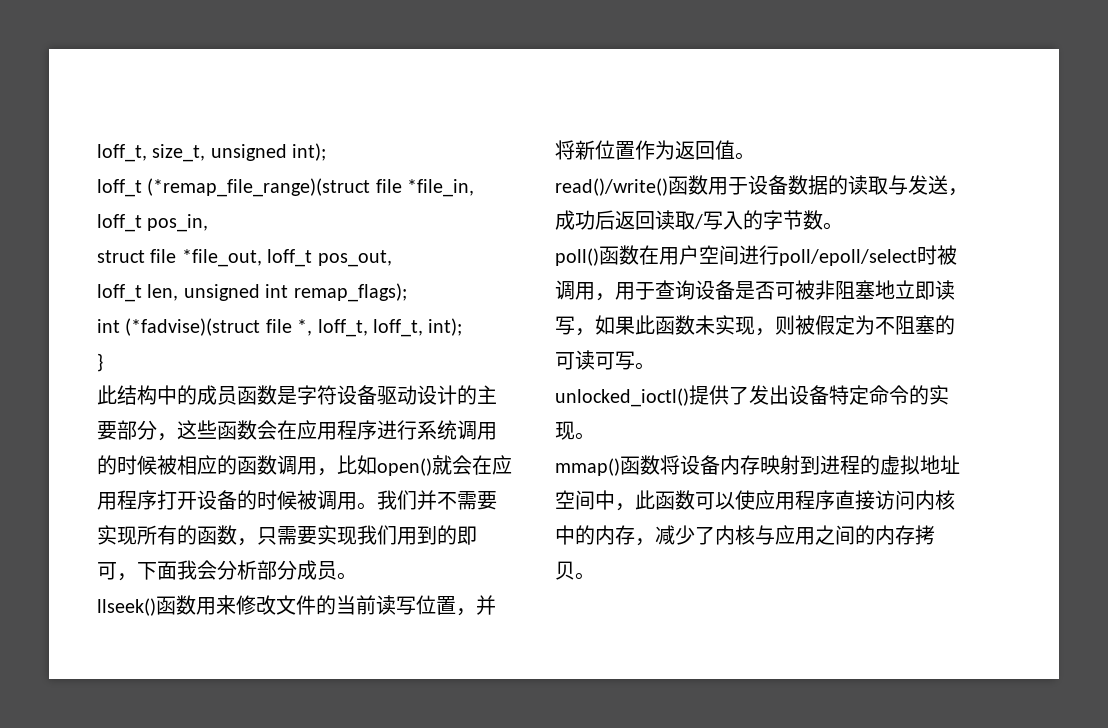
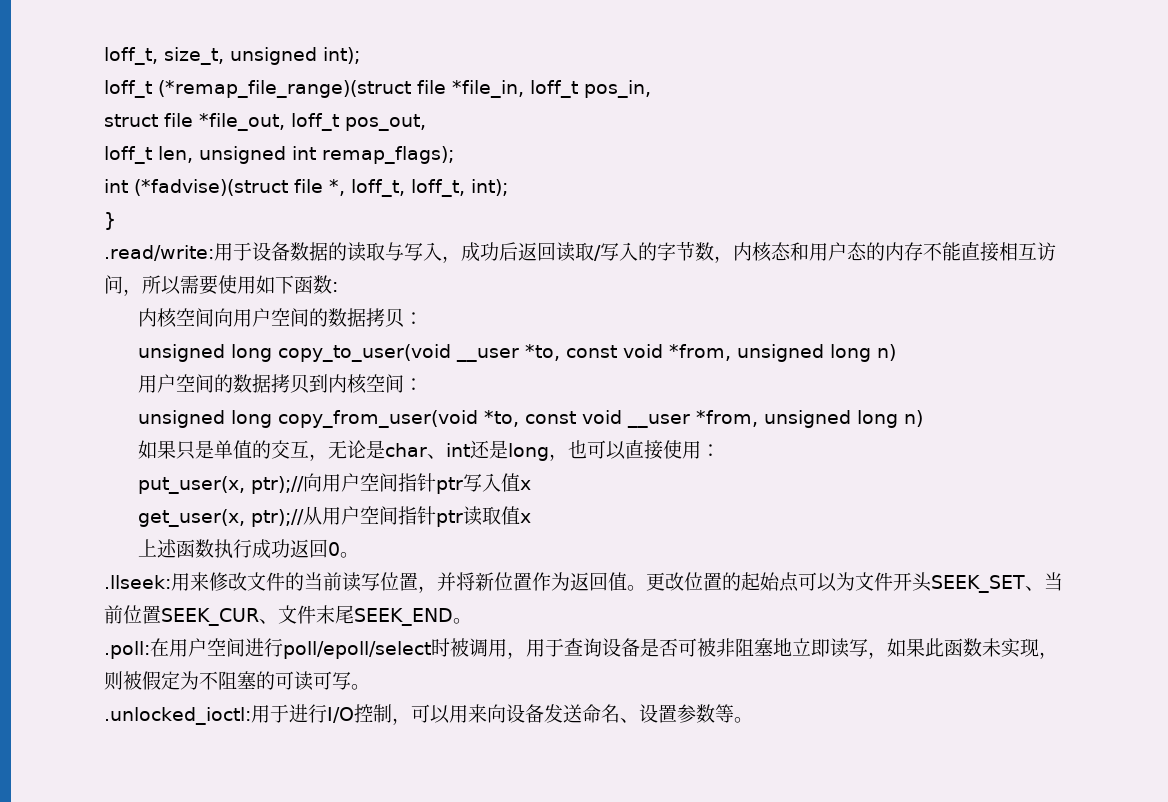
[97,385,497,405] [97,420,497,441] [97,455,512,476] [97,490,497,510] [97,525,477,546] [97,560,357,581] [97,595,196,616] 此结构中的成员函数是字符设备驱动设计的主要部分，这些函数会在应用程序进行系统调用的时候被相应的函数调用，比如open()就会在应用程序打开设备的时候被调用。我们并不需要实现所有的函数，只需要实现我们用到的即可，下面我会分析部分成员。 // llseek()函数 -> [104,241,1056,263] [104,275,338,296] [137,308,423,328] [137,344,896,362] [137,374,423,394] [137,410,923,428] [137,440,720,461] [137,473,531,494] [137,506,531,527] [137,539,359,559] [104,575,171,589] .read/write:用于设备数据的读取与写入，成功后返回读取/写入的字节数，内核态和用户态的内存不能直接相互访问，所以需要使用如下函数: // 内核空间向用户空间的数据拷贝： // unsigned long copy_to_user(void __user *to, const void *from, unsigned long n) // 用户空间的数据拷贝到内核空间： // unsigned long copy_from_user(void *to, const void __user *from, unsigned long n) // 如果只是单值的交互，无论是char、int还是long，也可以直接使用： // put_user(x, ptr);//向用户空间指针ptr写入值x // get_user(x, ptr);//从用户空间指针ptr读取值x // 上述函数执行成功返回0。 // .llseek:
[555,175,968,196] [555,210,843,230] [555,245,639,266] // read()/write()函数用于设备数据的读取与发送，成功后返回读取/写入的字节数。 // poll()函数 -> [646,572,1063,593] [104,605,472,626] [104,641,150,659] 更改位置的起始点可以为文件开头SEEK_SET、当前位置SEEK_CUR、文件末尾SEEK_END。 // .poll:
[555,385,949,407] [555,421,595,440] [555,455,960,476] [555,490,955,511] [555,525,935,546] [555,561,575,580] unlocked_ioctl()提供了发出设备特定命令的实现。 // mmap()函数将设备内存映射到进程的虚拟地址空间中，此函数可以使应用程序直接访问内核中的内存，减少了内核与应用之间的内存拷贝 -> [104,704,734,725] .unlocked_ioctl:用于进行I/O控制，可以用来向设备发送命名、设置参数等

